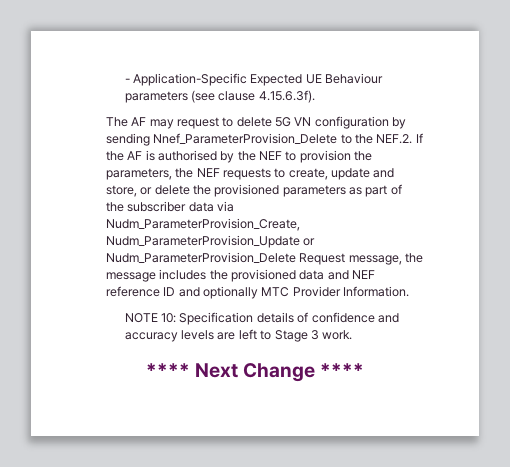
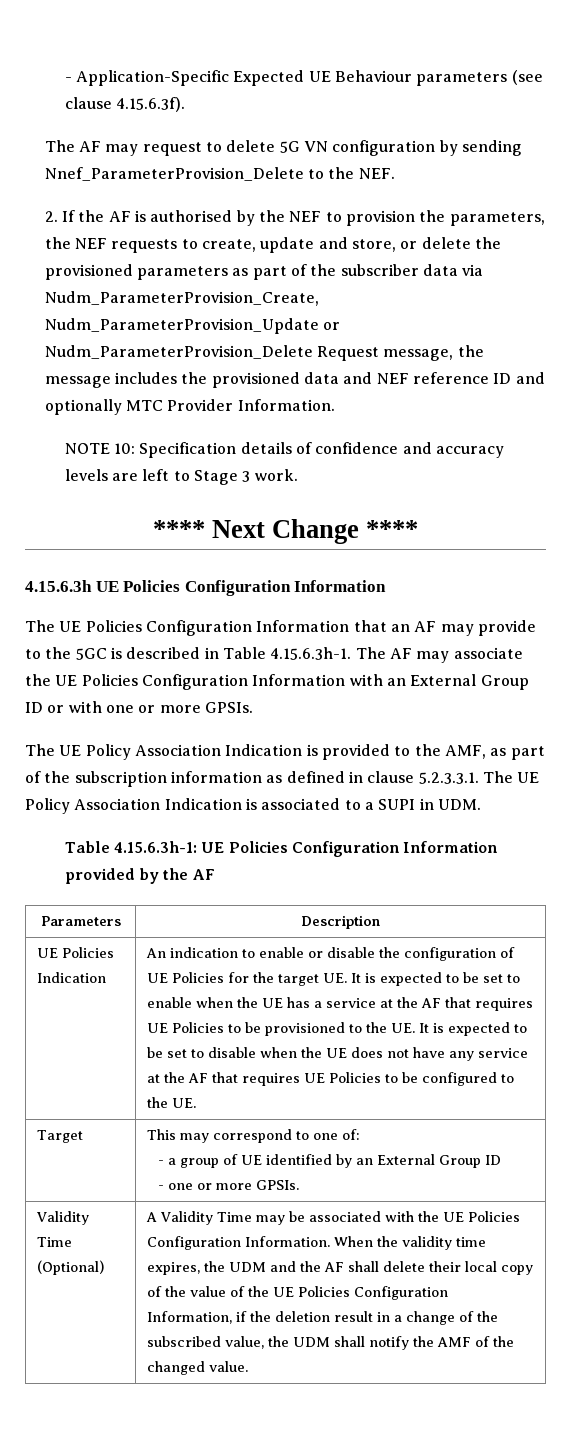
[376,134,413,144] NEF.2. -> [358,168,395,179] [44,211,58,222] NEF. // 2.
(365, 370) none -> [25,580,387,596] [25,620,536,636] [25,647,523,663] [25,674,529,690] [25,701,253,713] [25,744,545,760] [25,771,540,787] [25,798,481,814] [64,841,499,857] [64,868,215,884] [40,916,121,926] [301,915,380,929] [36,947,114,958] [36,972,106,983] [145,947,515,961] [146,972,520,986] [146,997,533,1011] [146,1022,527,1036] [146,1047,528,1061] [146,1072,514,1086] [146,1097,196,1108] [36,1130,83,1143] [146,1129,360,1143] [158,1154,502,1168] [158,1180,300,1190] [35,1211,89,1225] [36,1237,72,1247] [36,1260,104,1275] [145,1211,520,1225] [146,1236,486,1250] [146,1261,533,1275] [146,1286,448,1300] [146,1311,498,1325] [146,1336,514,1350] [146,1361,248,1375] // 4.15.6.3h UE Policies Configuration Information // The UE Policies Configuration Information that an AF may provide to the 5GC is described in Table 4.15.6.3h-1. The AF may associate the UE Policies Configuration Information with an External Group ID or with one or more GPSIs. // The UE Policy Association Indication is provided to the AMF, as part of the subscription information as defined in clause 5.2.3.3.1. The UE Policy Association Indication is associated to a SUPI in UDM. // Table 4.15.6.3h-1: UE Policies Configuration Information provided by the AF // Parameters | Description // UE Policies Indication | An indication to enable or disable the configuration of UE Policies for the target UE. It is expected to be set to enable when the UE has a service at the AF that requires UE Policies to be provisioned to the UE. It is expected to be set to disable when the UE does not have any service at the AF that requires UE Policies to be configured to the UE. // Target | This may correspond to one of: // - a group of UE identified by an External Group ID // - one or more GPSIs. // Validity Time (Optional) | A Validity Time may be associated with the UE Policies Configuration Information. When the validity time expires, the UDM and the AF shall delete their local copy of the value of the UE Policies Configuration Information, if the deletion result in a change of the subscribed value, the UDM shall notify the AMF of the changed value.

